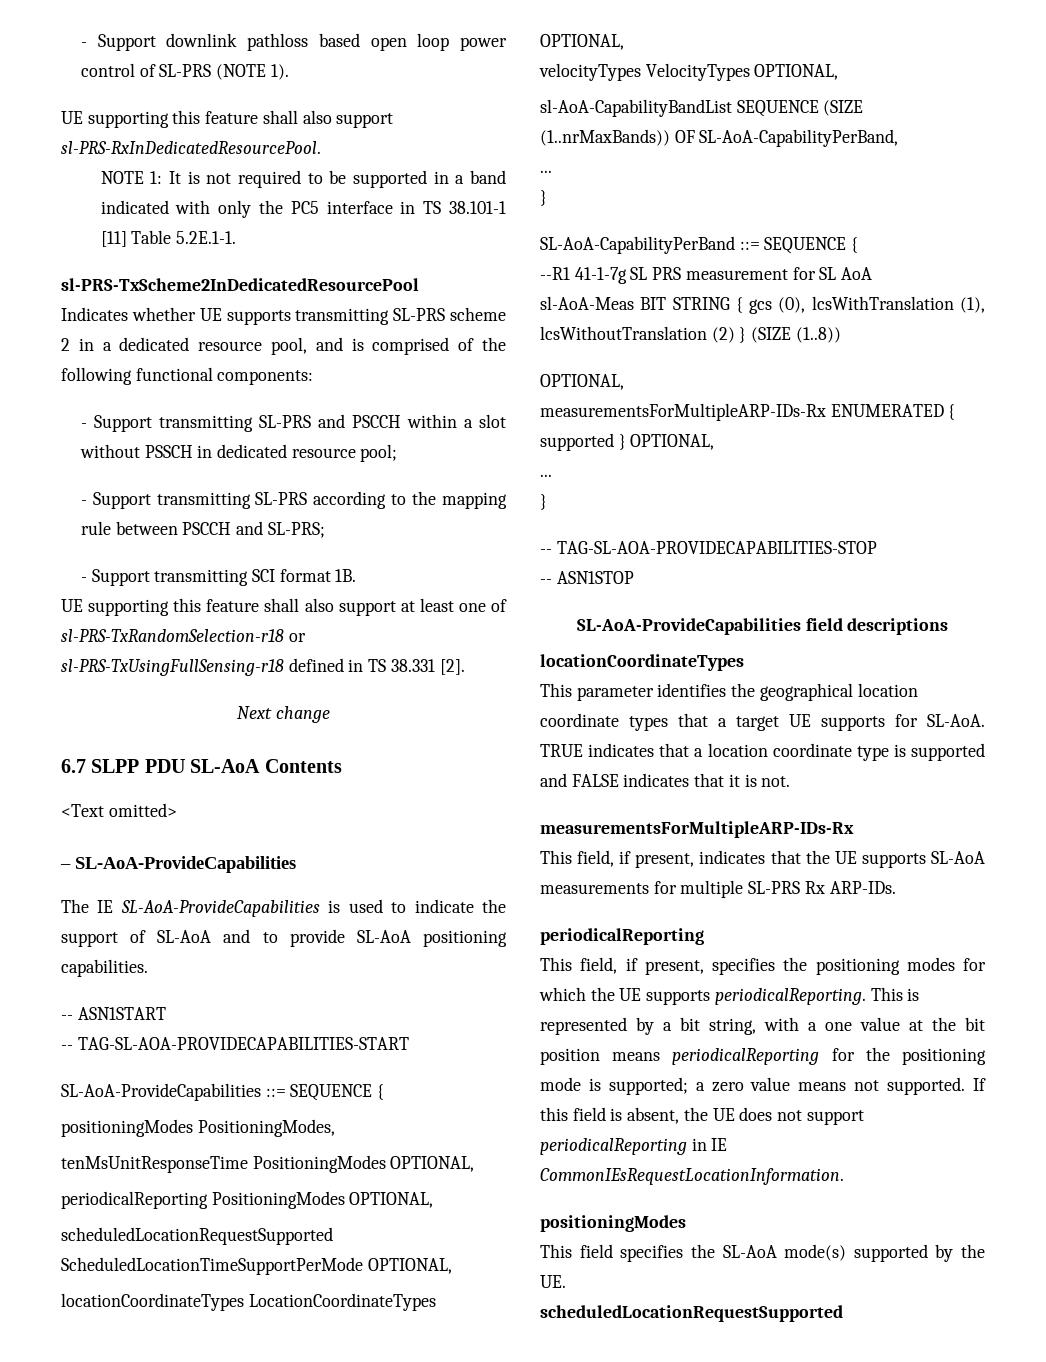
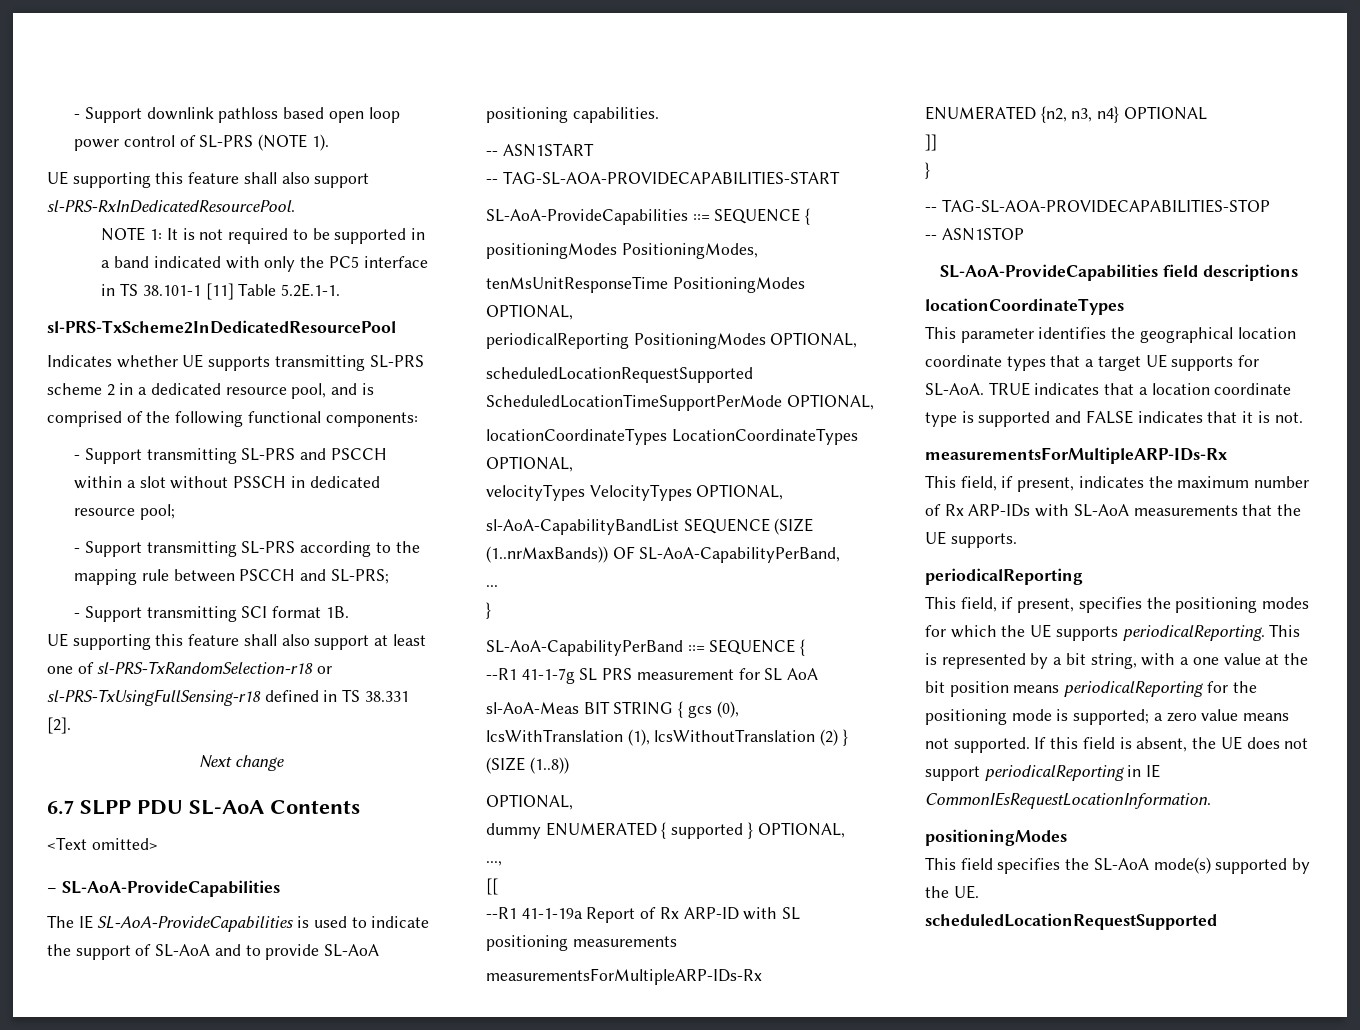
[540,403,826,421] measurementsForMultipleARP-IDs-Rx -> [486,823,541,839] dummy
[540,474,552,477] ... -> [486,861,502,866] [486,878,498,895] [486,907,801,923] [486,935,677,951] [486,968,762,985] [925,106,1207,123] [925,134,937,151] ..., // [[ // --R1 41-1-19a Report of Rx ARP-ID with SL positioning measurements // measurementsForMultipleARP-IDs-Rx ENUMERATED {n2, n3, n4} OPTIONAL // ]]
[770,850,985,868] [540,880,896,898] that the UE supports SL-AoA measurements for multiple SL-PRS Rx ARP-IDs. -> [1148,476,1310,488] [925,504,1302,517] [925,531,1017,548] the maximum number of Rx ARP-IDs with SL-AoA measurements that the UE supports.

